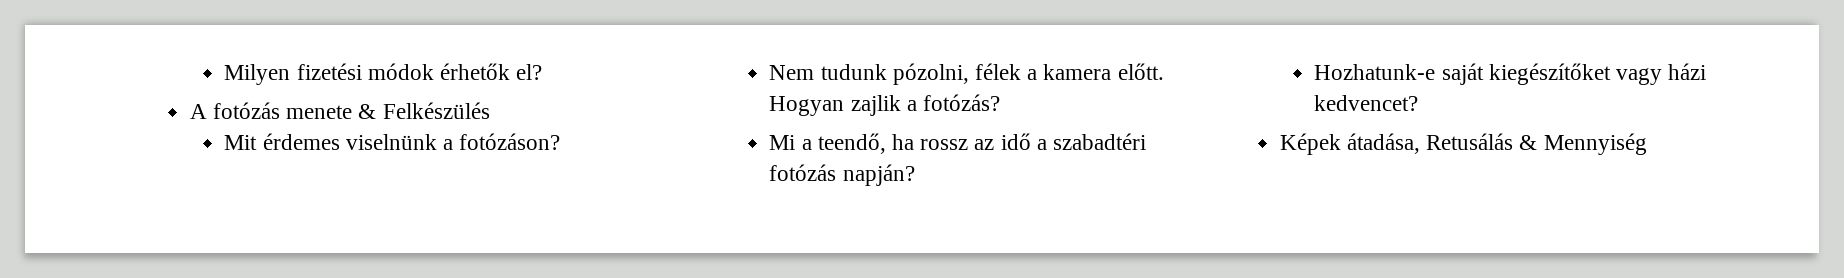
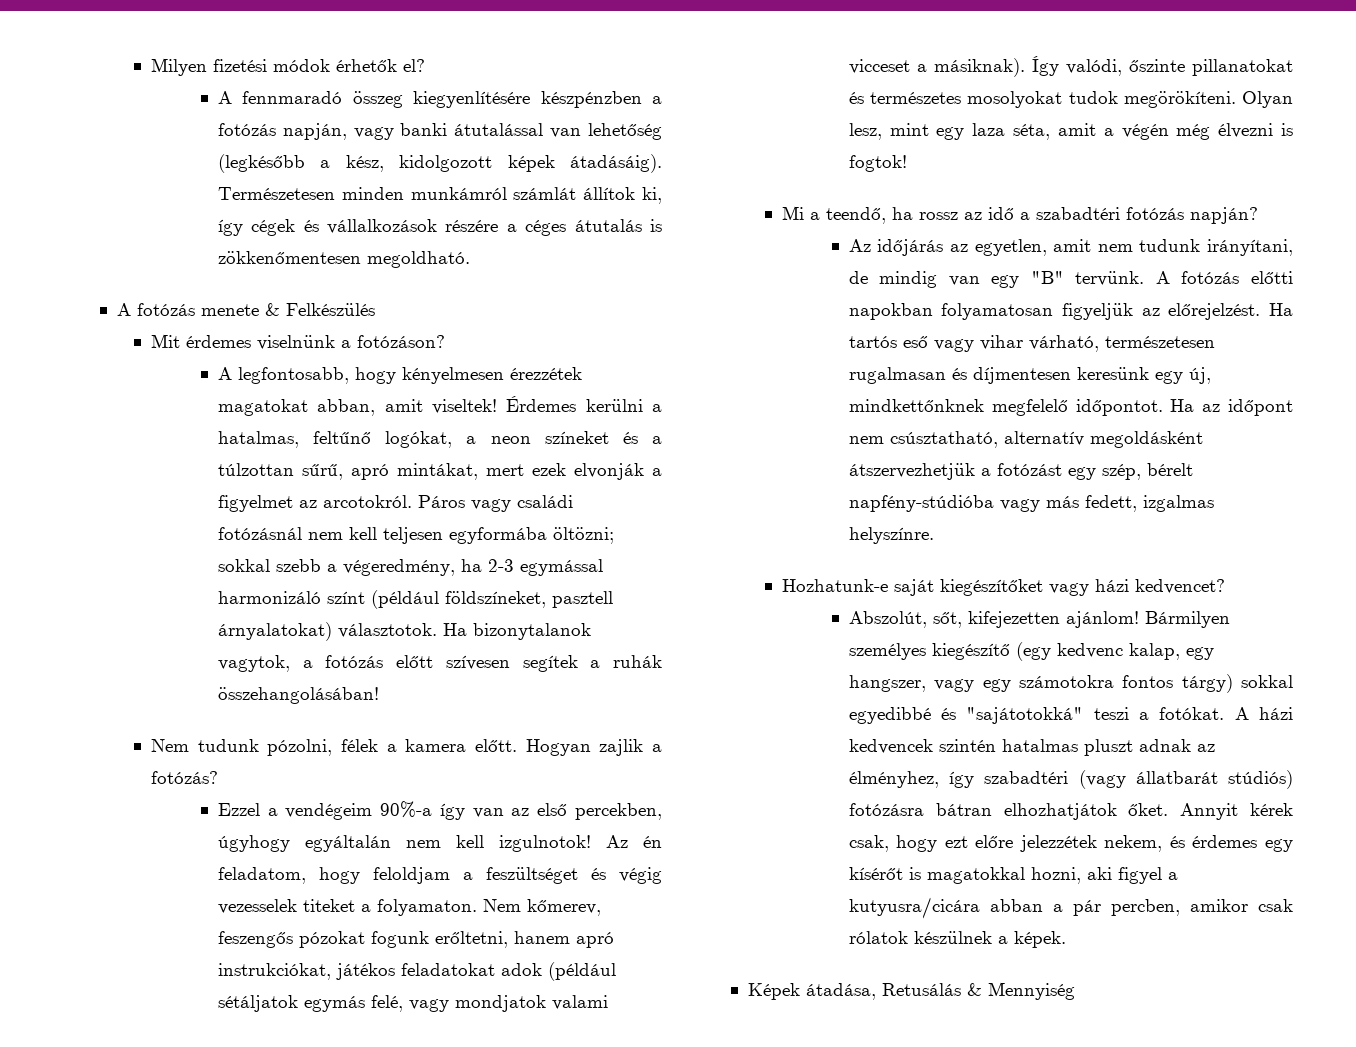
(543, 72) none -> [217,91,662,108] [217,123,662,140] [217,154,662,173] [217,187,662,204] [217,219,663,236] [217,251,470,268] // A fennmaradó összeg kiegyenlítésére készpénzben a fotózás napján, vagy banki átutalással van lehetőség (legkésőbb a kész, kidolgozott képek átadásáig). Természetesen minden munkámról számlát állítok ki, így cégek és vállalkozások részére a céges átutalás is zökkenőmentesen megoldható.
(561, 141) none -> [217,367,582,384] [217,396,662,416] [217,431,662,448] [217,463,662,480] [217,495,573,512] [217,527,614,544] [217,559,603,576] [217,590,613,609] [217,622,591,641] [217,655,662,672] [217,687,379,704] // A legfontosabb, hogy kényelmesen érezzétek magatokat abban, amit viseltek! Érdemes kerülni a hatalmas, feltűnő logókat, a neon színeket és a túlzottan sűrű, apró mintákat, mert ezek elvonják a figyelmet az arcotokról. Páros vagy családi fotózásnál nem kell teljesen egyformába öltözni; sokkal szebb a végeredmény, ha 2-3 egymással harmonizáló színt (például földszíneket, pasztell árnyalatokat) választotok. Ha bizonytalanok vagytok, a fotózás előtt szívesen segítek a ruhák összehangolásában!
(1000, 102) none -> [217,801,663,820] [217,835,662,852] [217,867,662,884] [217,899,601,916] [217,931,614,948] [217,962,616,981] [217,995,608,1012] [848,56,1293,77] [848,91,1293,108] [848,123,1293,140] [848,155,907,172] // Ezzel a vendégeim 90%-a így van az első percekben, úgyhogy egyáltalán nem kell izgulnotok! Az én feladatom, hogy feloldjam a feszültséget és végig vezesselek titeket a folyamaton. Nem kőmerev, feszengős pózokat fogunk erőltetni, hanem apró instrukciókat, játékos feladatokat adok (például sétáljatok egymás felé, vagy mondjatok valami vicceset a másiknak). Így valódi, őszinte pillanatokat és természetes mosolyokat tudok megörökíteni. Olyan lesz, mint egy laza séta, amit a végén még élvezni is fogtok!
(915, 175) none -> [848,239,1293,256] [848,271,1293,288] [848,303,1293,320] [848,335,1215,352] [848,367,1211,384] [848,399,1293,416] [848,431,1203,448] [848,463,1193,480] [848,495,1214,512] [848,527,934,544] // Az időjárás az egyetlen, amit nem tudunk irányítani, de mindig van egy "B" tervünk. A fotózás előtti napokban folyamatosan figyeljük az előrejelzést. Ha tartós eső vagy vihar várható, természetesen rugalmasan és díjmentesen keresünk egy új, mindkettőnknek megfelelő időpontot. Ha az időpont nem csúsztatható, alternatív megoldásként átszervezhetjük a fotózást egy szép, bérelt napfény-stúdióba vagy más fedett, izgalmas helyszínre.
(1419, 103) none -> [848,611,1230,628] [848,642,1214,661] [848,674,1293,693] [848,707,1293,724] [848,739,1215,756] [848,770,1293,789] [848,803,1293,820] [848,835,1293,852] [848,867,1178,884] [848,897,1293,919] [848,931,1066,948] // Abszolút, sőt, kifejezetten ajánlom! Bármilyen személyes kiegészítő (egy kedvenc kalap, egy hangszer, vagy egy számotokra fontos tárgy) sokkal egyedibbé és "sajátotokká" teszi a fotókat. A házi kedvencek szintén hatalmas pluszt adnak az élményhez, így szabadtéri (vagy állatbarát stúdiós) fotózásra bátran elhozhatjátok őket. Annyit kérek csak, hogy ezt előre jelezzétek nekem, és érdemes egy kísérőt is magatokkal hozni, aki figyel a kutyusra/cicára abban a pár percben, amikor csak rólatok készülnek a képek.

